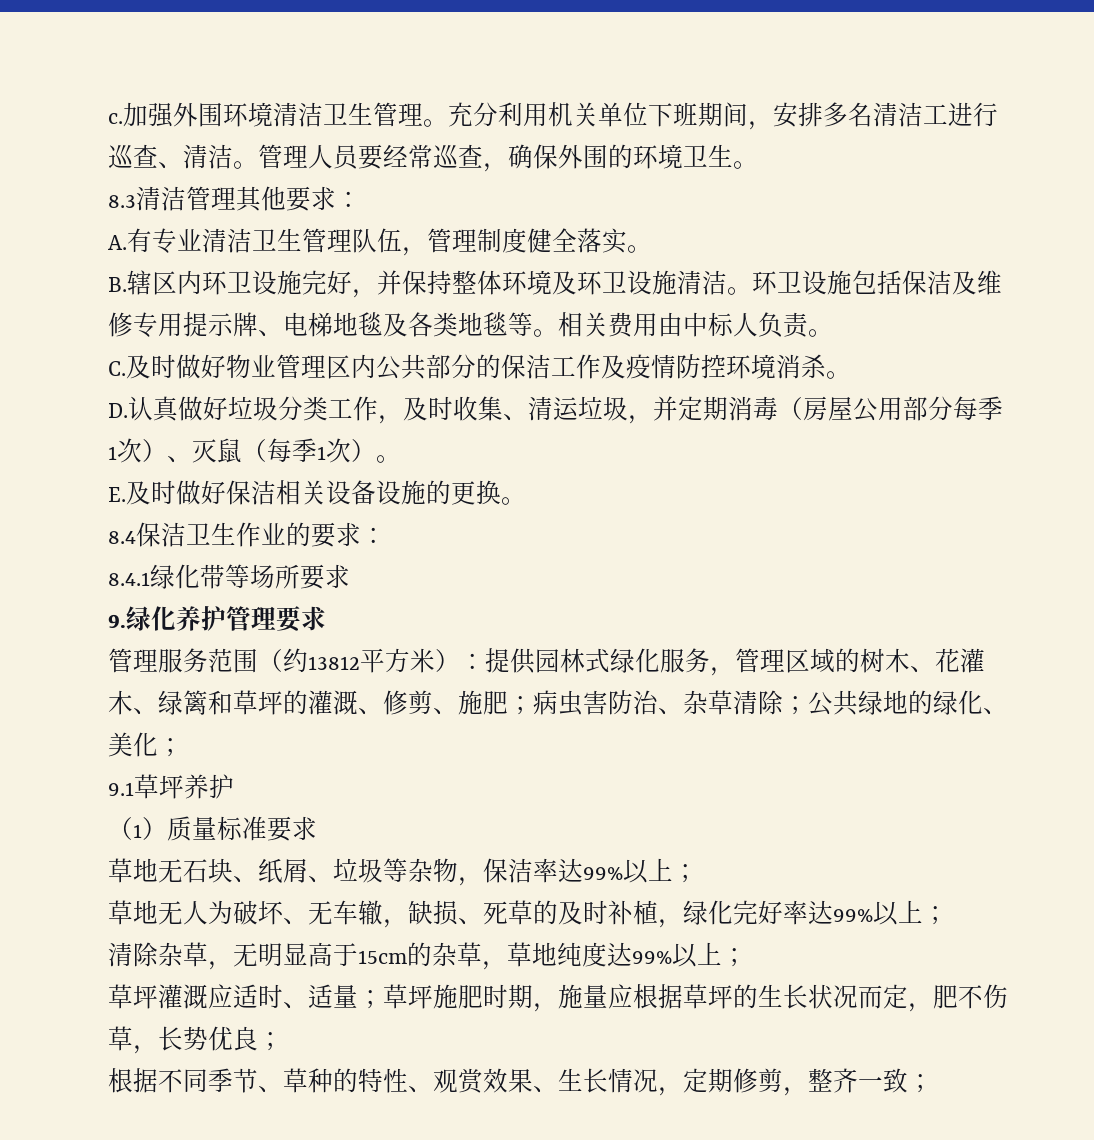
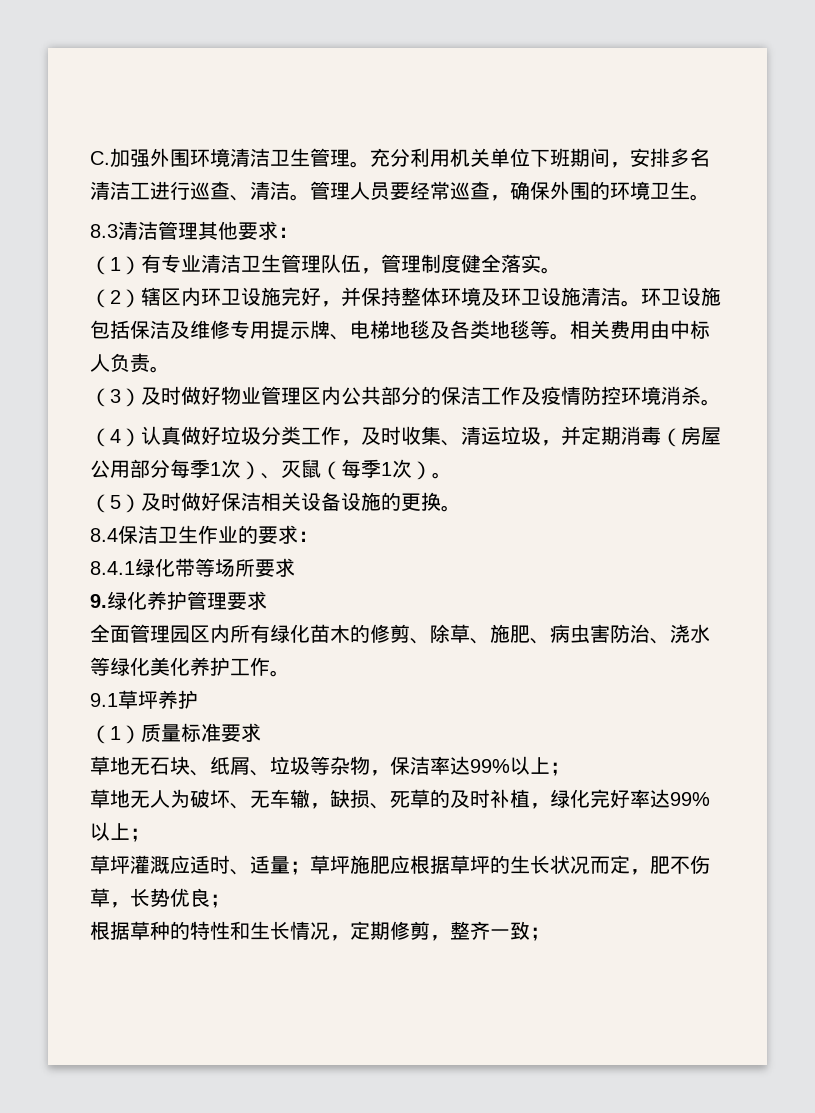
[108,113,123,124] c. -> [90,151,110,165] C.
[108,235,127,250] A. -> [90,256,141,275] （1）
[108,277,127,292] B. -> [90,289,141,308] （2）
[108,361,126,376] C. -> [90,388,141,407] （3）
[108,403,128,418] D. -> [90,428,141,447] （4）
[108,487,126,502] E. -> [90,494,141,513] （5）
[108,648,985,676] [108,690,1008,716] [108,732,183,757] 管理服务范围（约13812平方米）：提供园林式绿化服务，管理区域的树木、花灌木、绿篱和草坪的灌溉、修剪、施肥；病虫害防治、杂草清除；公共绿地的绿化、美化； -> [90,624,710,644] [90,657,290,677] 全面管理园区内所有绿化苗木的修剪、除草、施肥、病虫害防治、浇水等绿化美化养护工作。
[108,942,747,970] // 清除杂草，无明显高于15cm的杂草，草地纯度达99%以上； -> (150, 835) none
[483,984,608,1012] 时期，施量 -> (390, 865) none
[158,1068,558,1094] 不同季节、草种的特性、观赏效果、 -> [130,921,250,940] 草种的特性和

